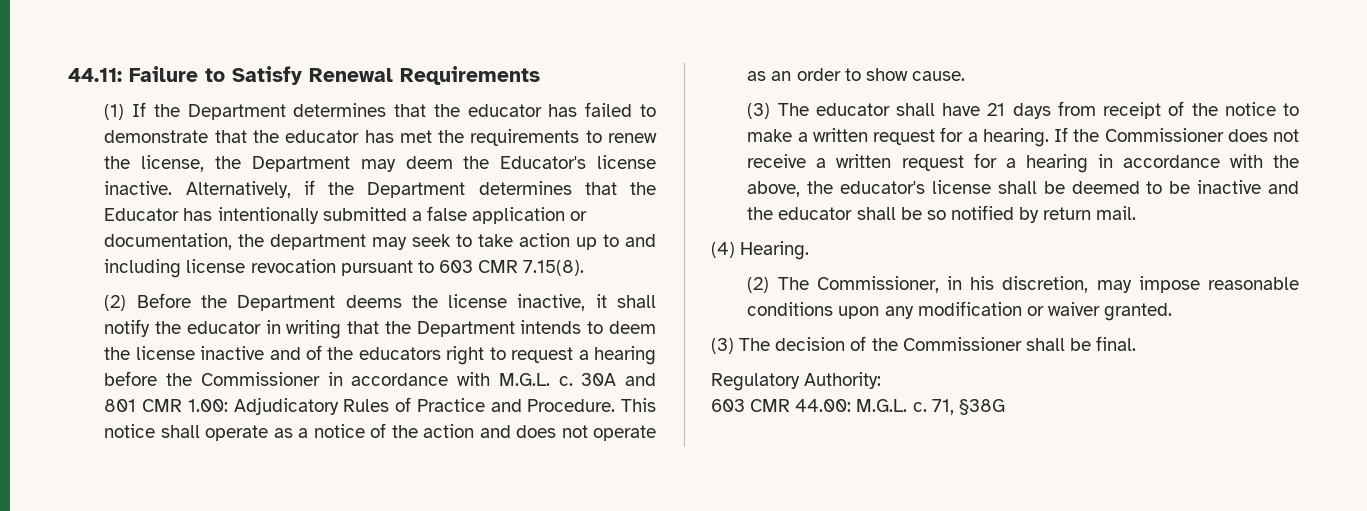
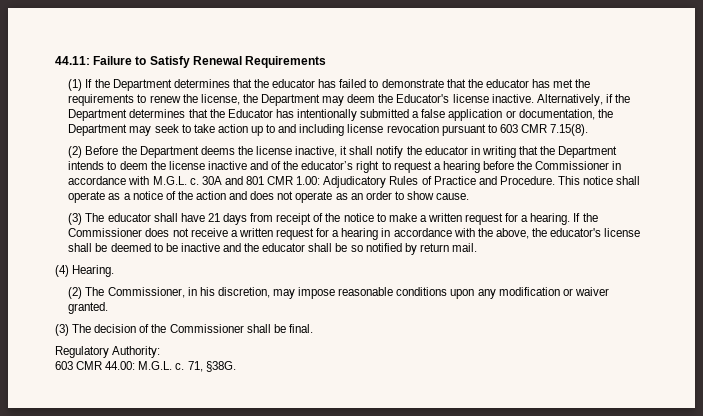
[270,234,367,250] department -> [68,124,128,136] Department
[358,347,441,360] educators -> [301,161,354,170] educator’s
[958,399,1005,415] §38G -> [205,361,236,372] §38G.

